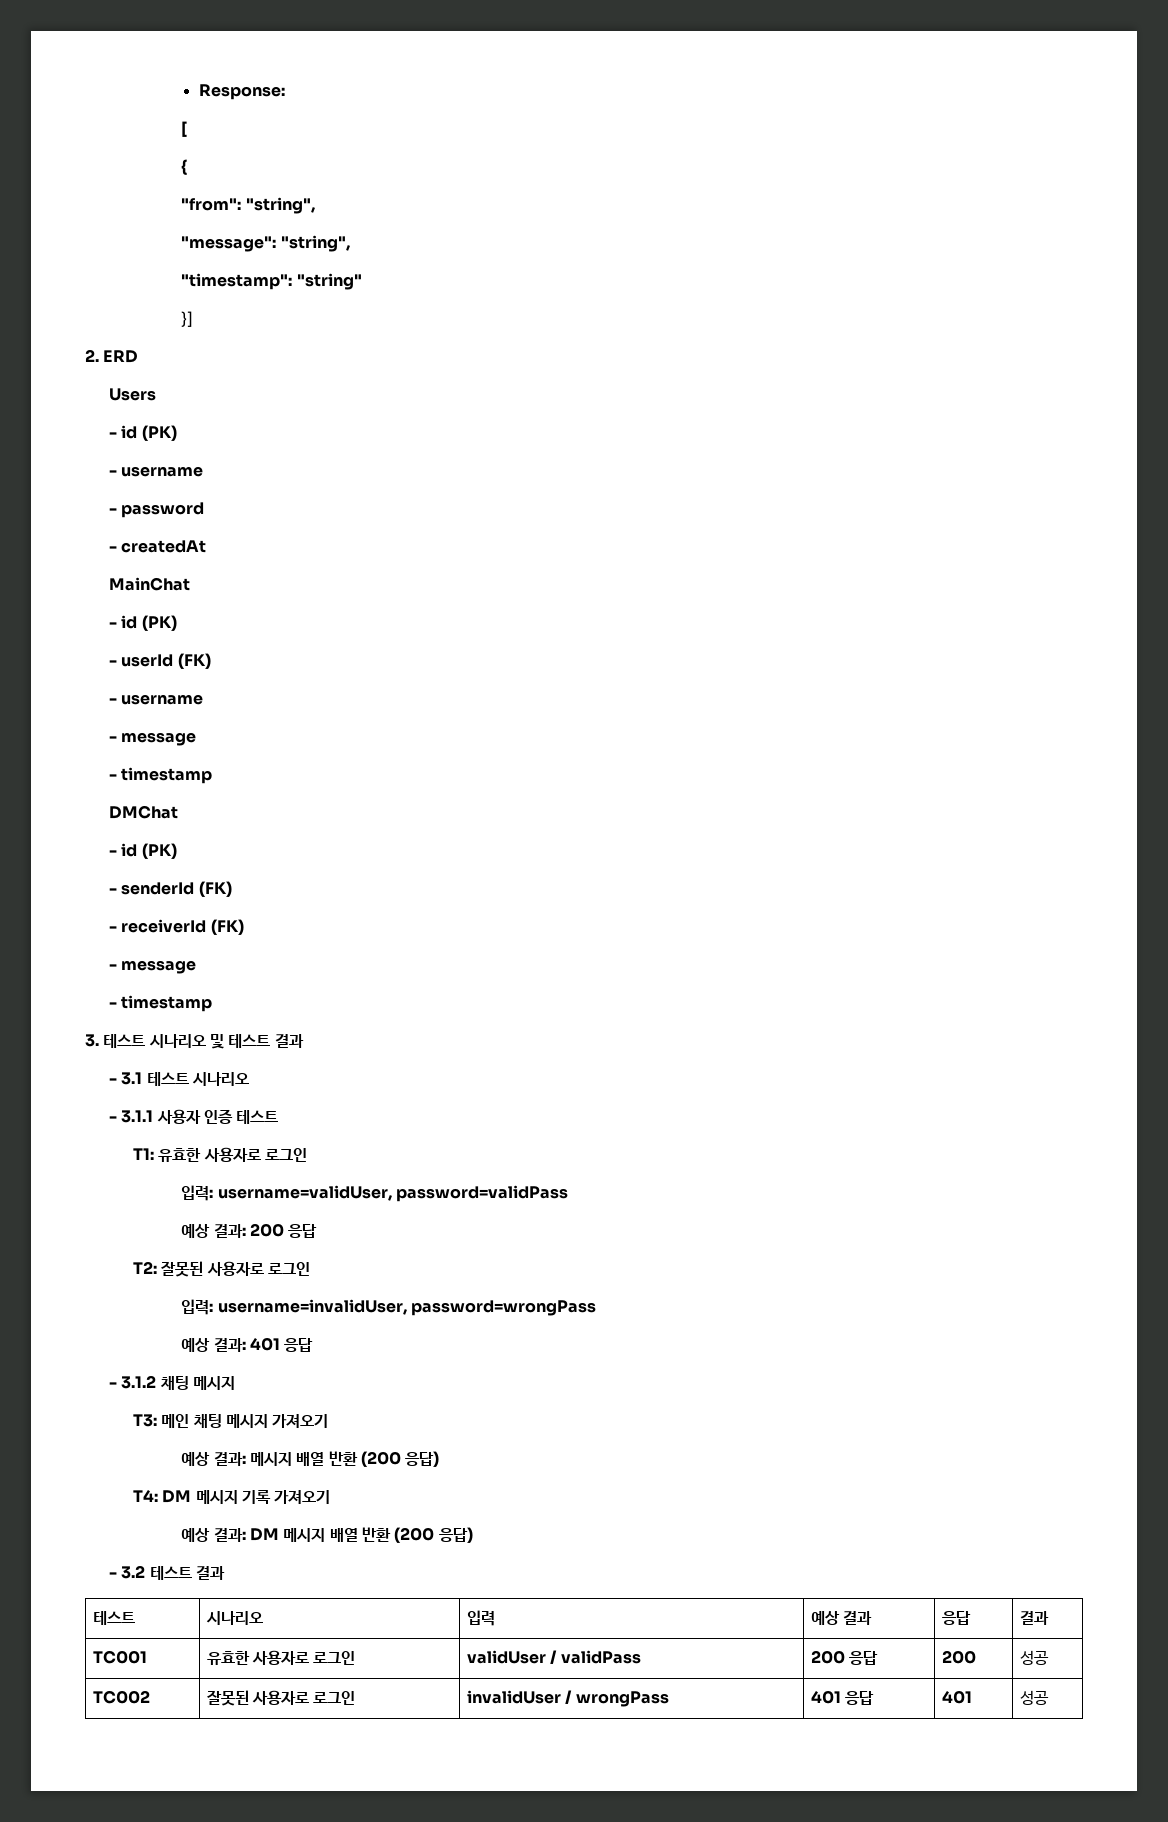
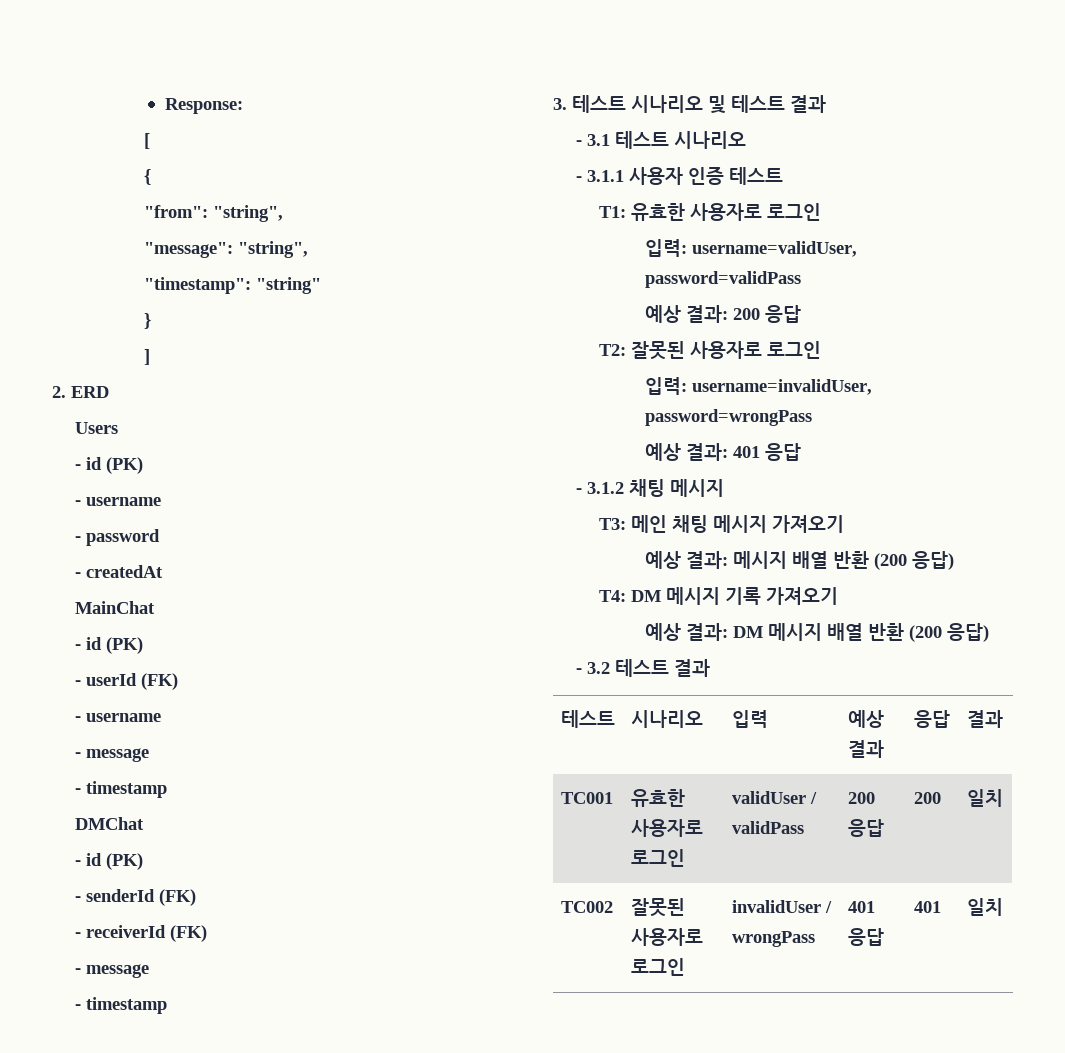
[181,311,194,327] }] -> [144,313,152,329] [144,349,151,365] } // ]
[1019,1650,1049,1665] 성공 -> [966,789,1003,807] 일치
[1019,1690,1049,1705] 성공 -> [966,898,1003,916] 일치

